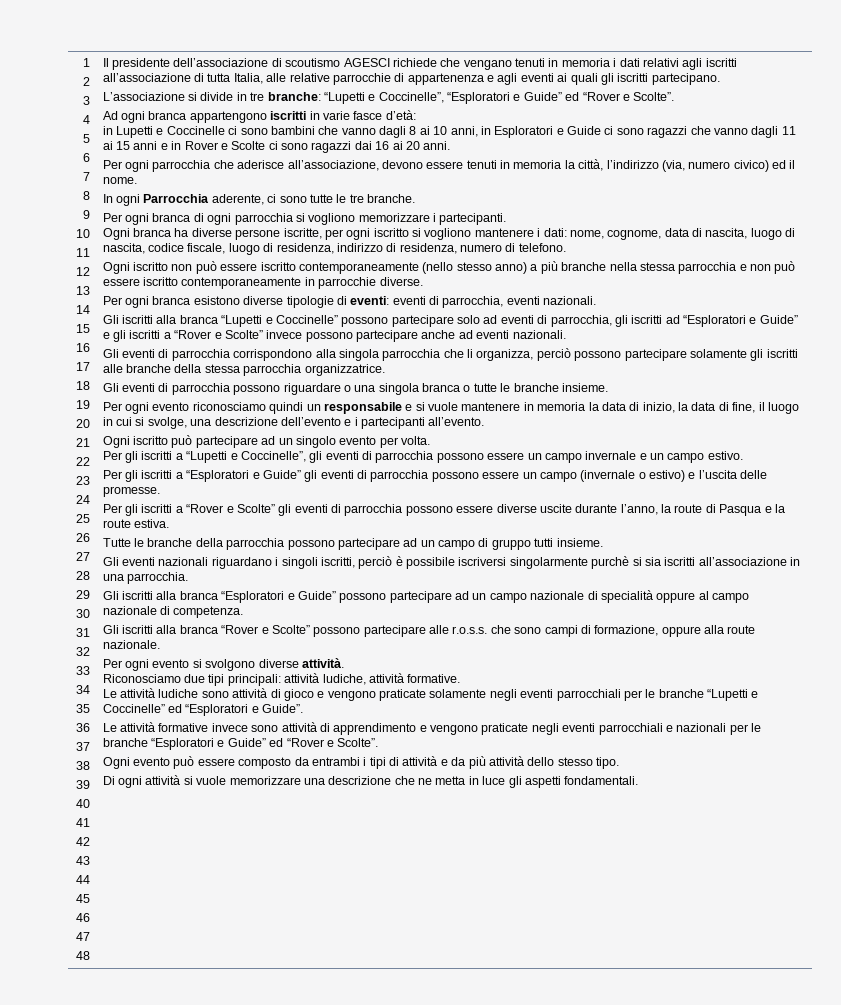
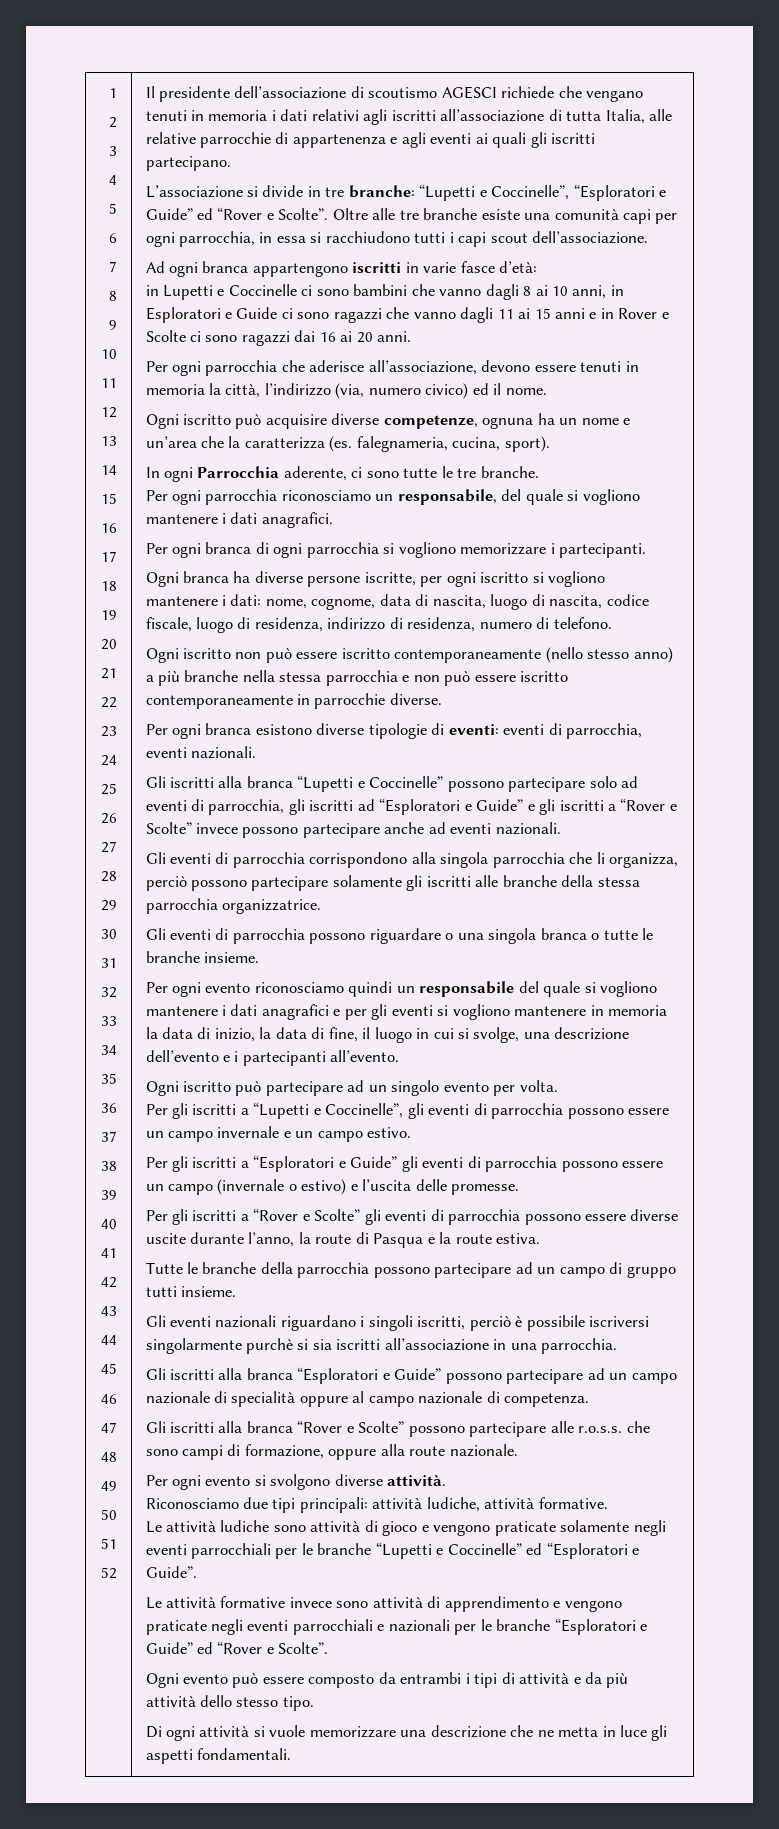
(91, 955) none -> [101,1481,118,1491] [101,1509,118,1520] [101,1538,118,1549] [101,1567,118,1579] // 49 // 50 // 51 // 52
(675, 96) none -> [332,208,678,224] [145,231,649,247] Oltre alle tre branche esiste una comunità capi per ogni parrocchia, in essa si racchiudono tutti i capi scout dell’associazione.
(137, 180) none -> [145,413,631,429] [145,436,550,452] // Ogni iscritto può acquisire diverse competenze, ognuna ha un nome e un’area che la caratterizza (es. falegnameria, cucina, sport).
(416, 198) none -> [145,489,640,505] [145,512,333,528] // Per ogni parrocchia riconosciamo un responsabile, del quale si vogliono mantenere i dati anagrafici.
[405,402,459,411] e si vuole -> [518,981,658,997] [145,1004,510,1020] del quale si vogliono mantenere i dati anagrafici e per gli eventi si vogliono

